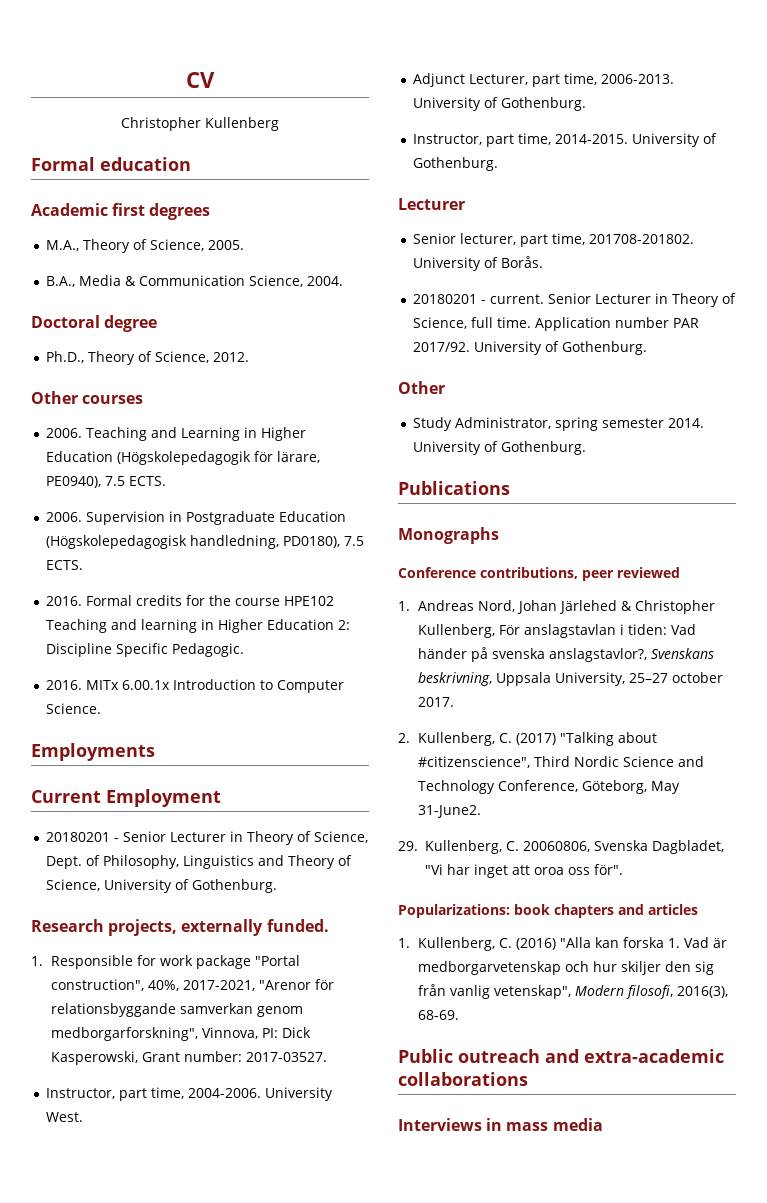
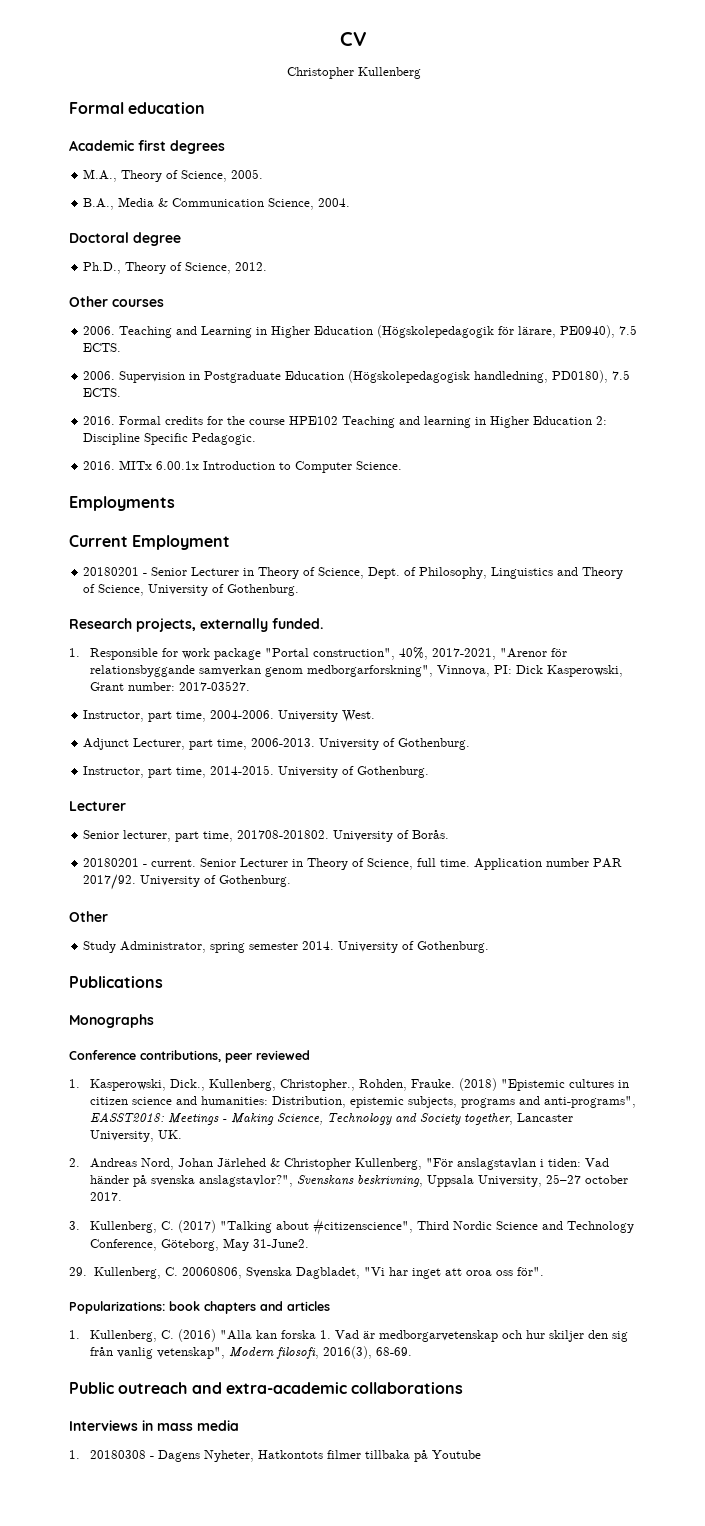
(410, 606) none -> [89,1078,629,1091] [89,1096,636,1108] [89,1112,573,1125] [89,1130,182,1142] [69,1158,80,1167] Kasperowski, Dick., Kullenberg, Christopher., Rohden, Frauke. (2018) "Epistemic cultures in citizen science and humanities: Distribution, epistemic subjects, programs and anti-programs", EASST2018: Meetings - Making Science, Technology and Society together, Lancaster University, UK. // 2.
[499,625,521,635] För -> [425,1158,453,1167] "För
[549,648,648,662] anslagstavlor?, -> [198,1175,293,1187] anslagstavlor?",
[398,733,410,743] 2. -> [69,1221,80,1230] 3.
(603, 1124) none -> [69,1450,481,1462] // 1. 20180308 - Dagens Nyheter, Hatkontots filmer tillbaka på Youtube

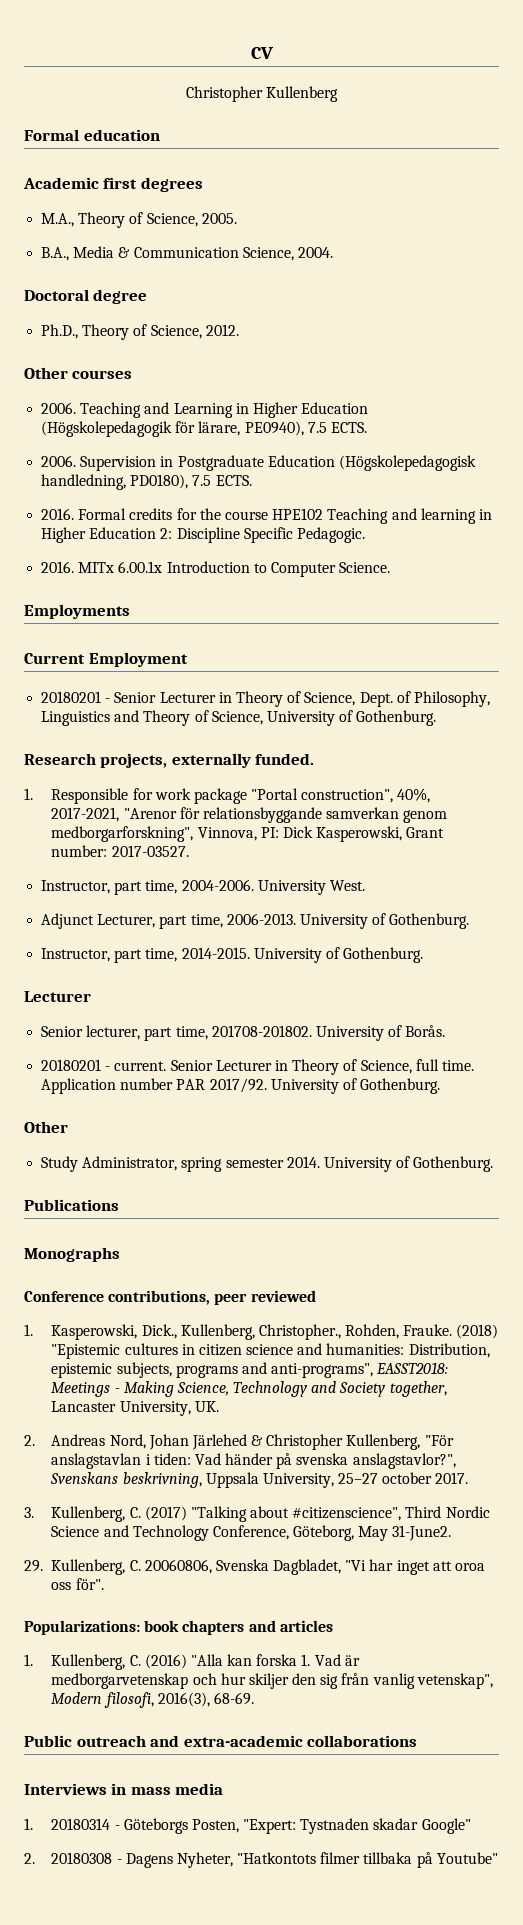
(80, 1454) none -> [51,1818,471,1834] [24,1853,35,1864] 20180314 - Göteborgs Posten, "Expert: Tystnaden skadar Google" // 2.
[257,1450,323,1459] Hatkontots -> [237,1852,317,1864] "Hatkontots
[431,1450,481,1459] Youtube -> [436,1852,498,1864] Youtube"

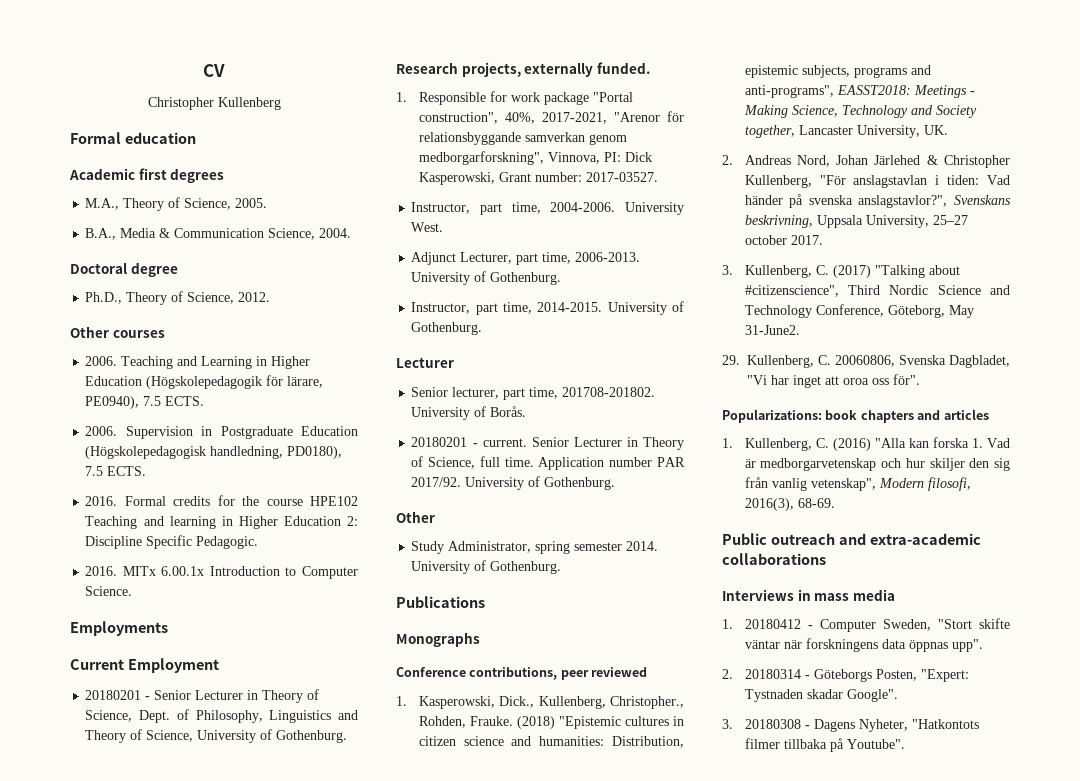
(33, 1824) none -> [744,618,1010,632] [744,638,983,652] [722,669,733,679] 20180412 - Computer Sweden, "Stort skifte väntar när forskningens data öppnas upp". // 2.
[421,1818,471,1834] [24,1853,35,1864] Google" // 2. -> [846,689,898,702] [722,719,733,729] Google". // 3.
[436,1852,498,1864] Youtube" -> [846,739,905,749] Youtube".

